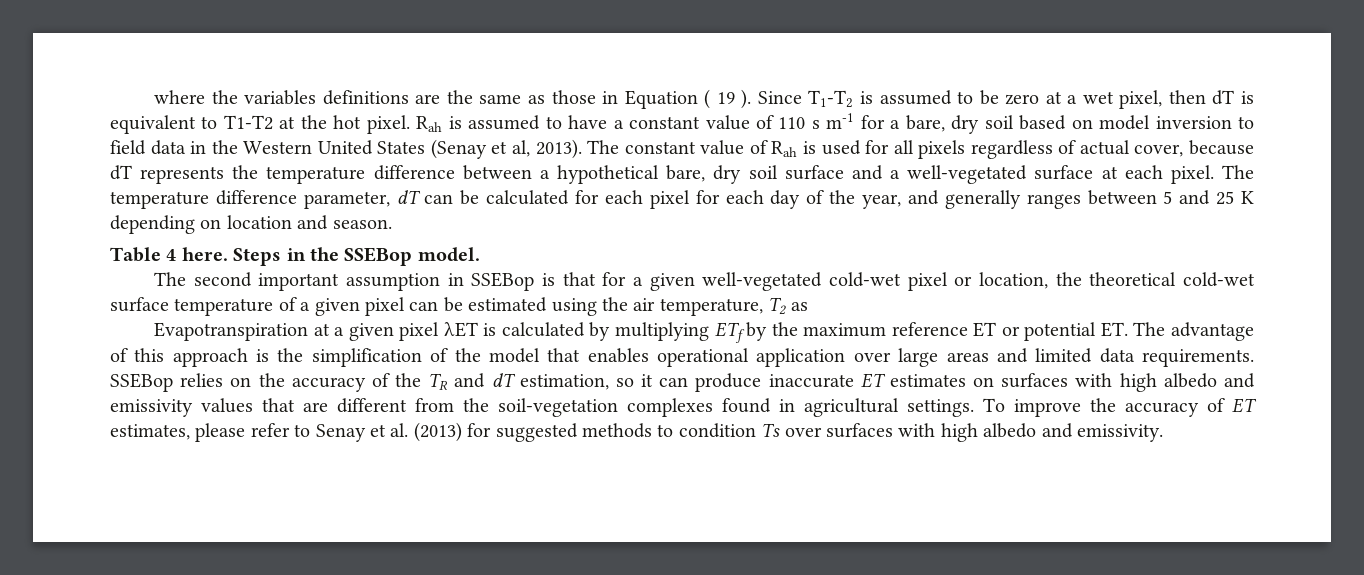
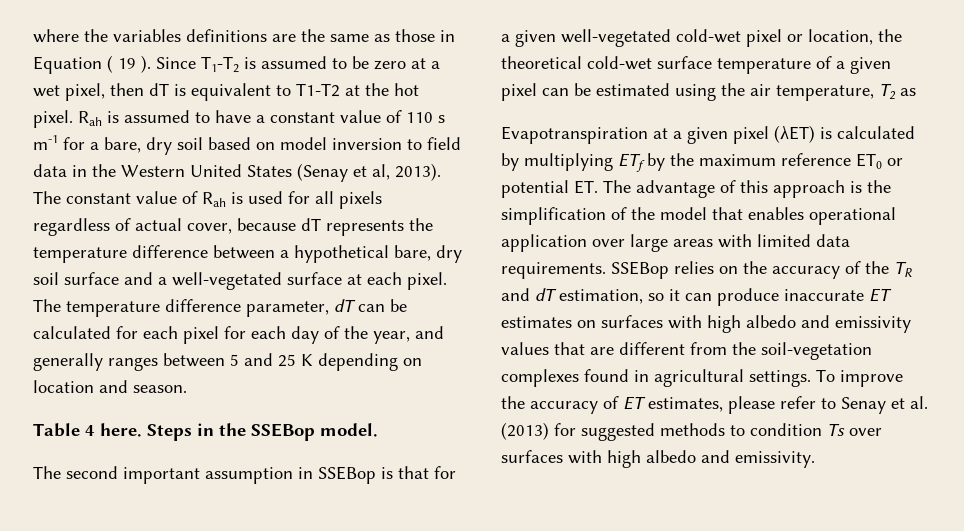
[443,322,478,337] λET -> [774,125,815,143] (λET)
[973,322,997,337] ET -> [856,153,882,169] ET0
[996,348,1028,363] and -> [718,234,752,248] with

